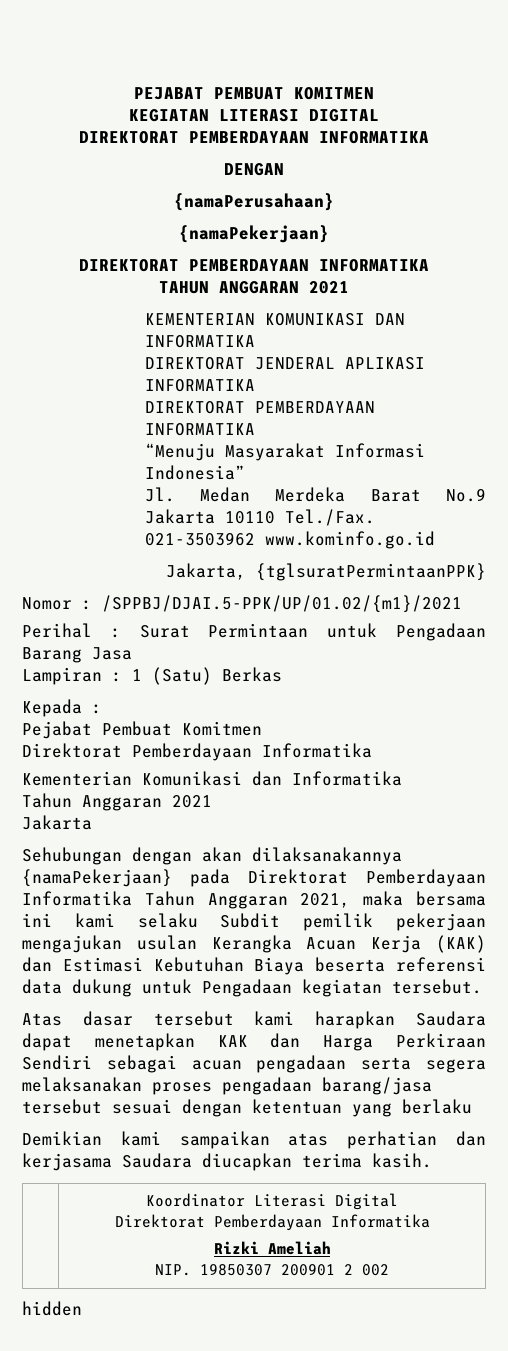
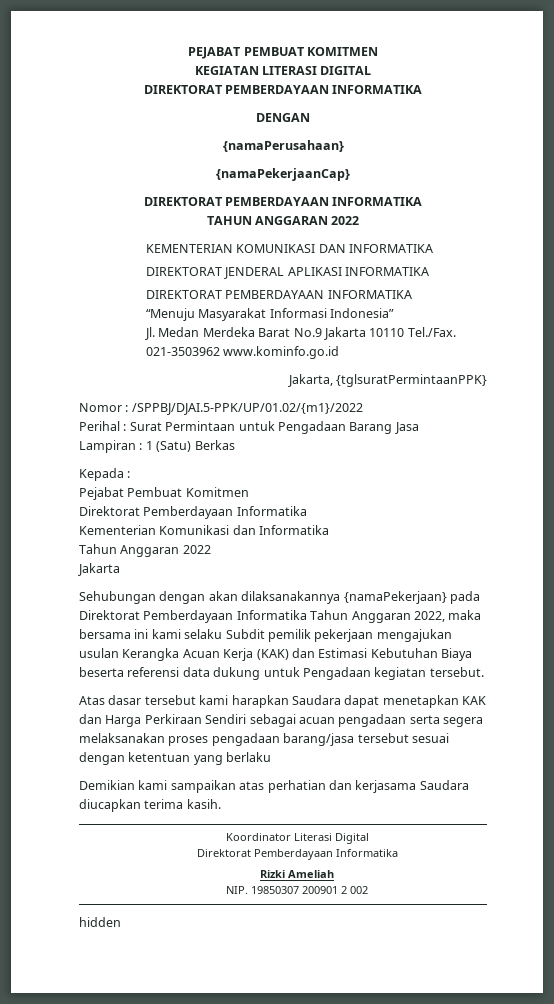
[179,225,329,243] {namaPekerjaan} -> [216,168,350,181] {namaPekerjaanCap}
[309,281,349,294] 2021 -> [331,216,360,225] 2022
[102,595,462,613] /SPPBJ/DJAI.5-PPK/UP/01.02/{m1}/2021 -> [131,403,363,415] /SPPBJ/DJAI.5-PPK/UP/01.02/{m1}/2022
[172,795,212,808] 2021 -> [182,545,211,554] 2022
[300,893,351,908] 2021, -> [413,611,445,622] 2022,

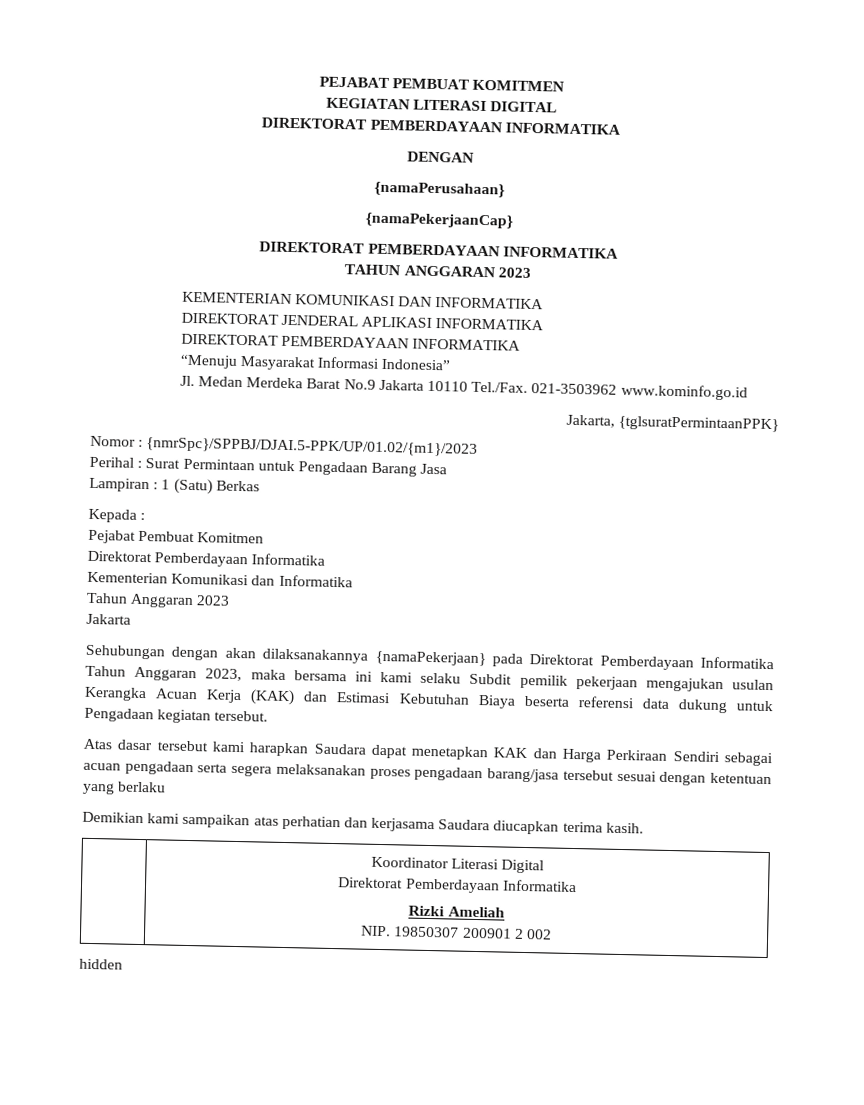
[331,216,360,225] 2022 -> [497,267,531,278] 2023
[131,403,363,415] /SPPBJ/DJAI.5-PPK/UP/01.02/{m1}/2022 -> [146,437,479,457] {nmrSpc}/SPPBJ/DJAI.5-PPK/UP/01.02/{m1}/2023
[182,545,211,554] 2022 -> [196,595,231,606] 2023
[413,611,445,622] 2022, -> [205,668,243,682] 2023,

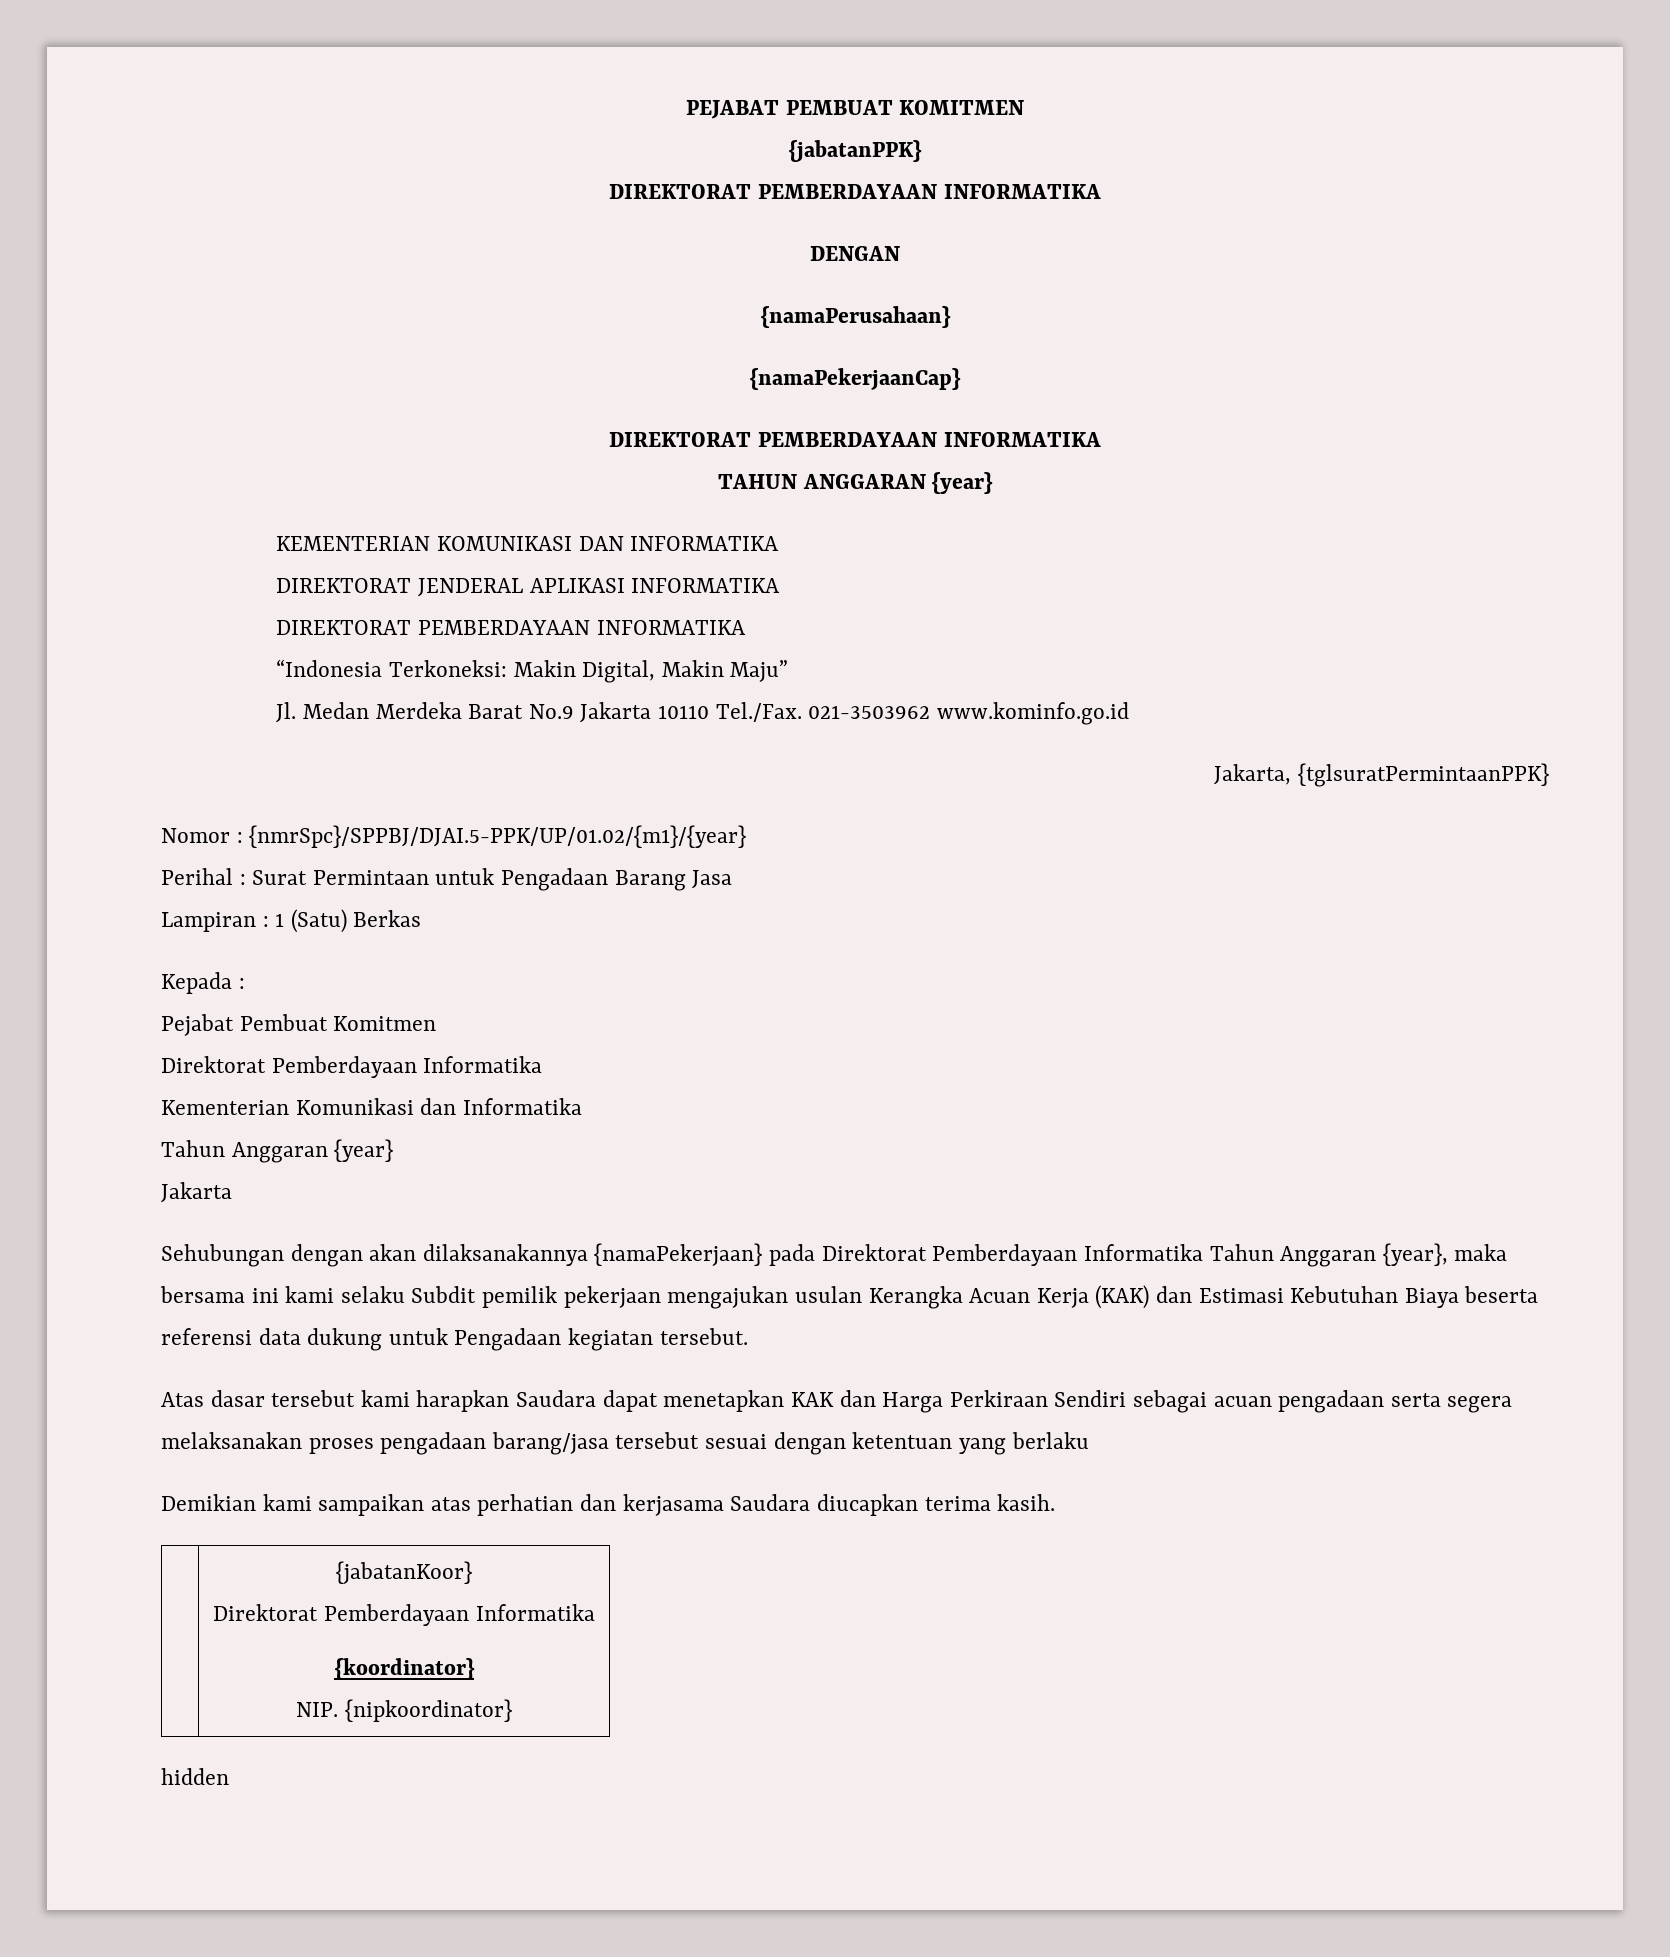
[325,97,558,113] KEGIATAN LITERASI DIGITAL -> [789,140,922,162] {jabatanPPK}
[497,267,531,278] 2023 -> [932,472,994,494] {year}
[179,354,451,371] “Menuju Masyarakat Informasi Indonesia” -> [276,659,789,683] “Indonesia Terkoneksi: Makin Digital, Makin Maju”
[146,437,479,457] {nmrSpc}/SPPBJ/DJAI.5-PPK/UP/01.02/{m1}/2023 -> [249,825,747,848] {nmrSpc}/SPPBJ/DJAI.5-PPK/UP/01.02/{m1}/{year}
[196,595,231,606] 2023 -> [334,1139,394,1162] {year}
[205,668,243,682] 2023, -> [1382,1243,1448,1266] {year},
[370,856,545,874] [338,877,577,894] [408,905,505,918] Koordinator Literasi Digital // Direktorat Pemberdayaan Informatika // Rizki Ameliah -> [336,1561,472,1584] [213,1604,595,1626] [334,1658,475,1680] {jabatanKoor} // Direktorat Pemberdayaan Informatika // {koordinator}
[394,926,552,940] 19850307 200901 2 002 -> [344,1699,512,1722] {nipkoordinator}

